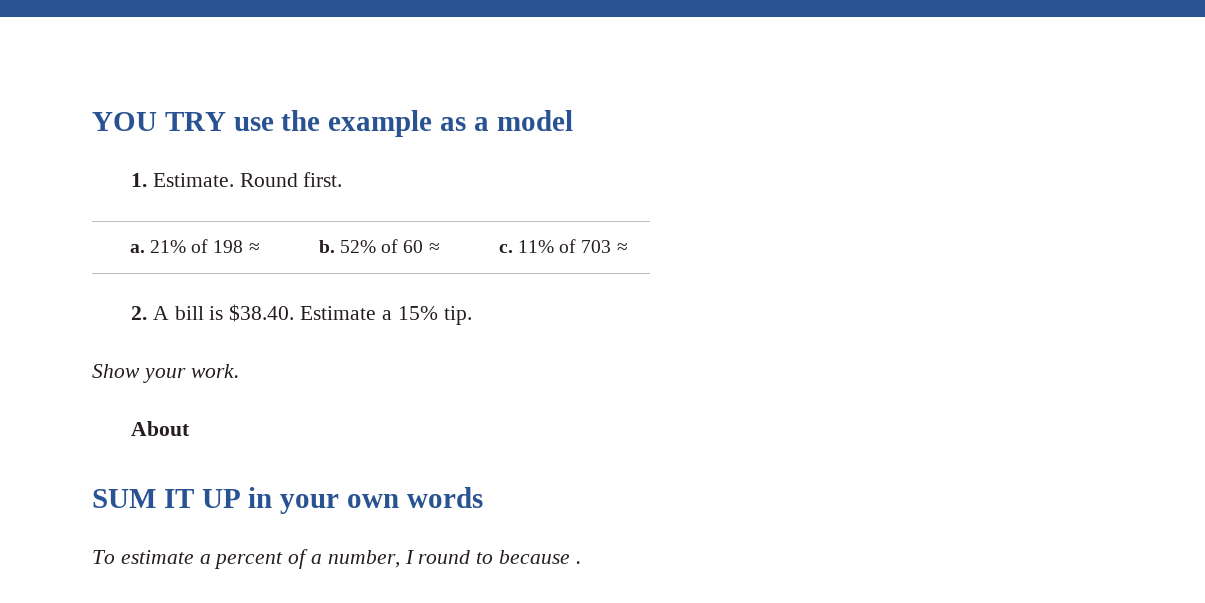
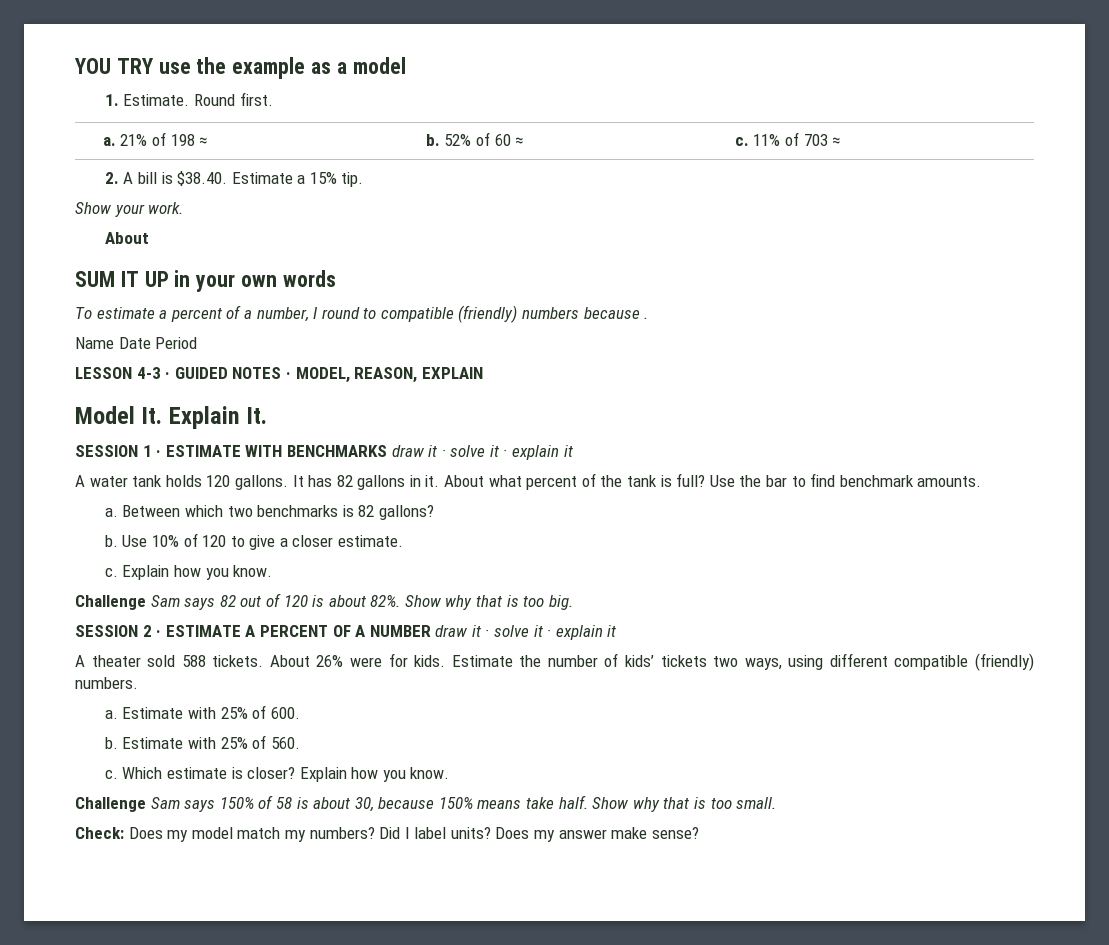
(494, 558) none -> [380,305,580,323] compatible (friendly) numbers
(581, 562) none -> [75,337,198,349] [75,367,483,383] [75,406,268,429] [75,445,573,460] [75,473,982,490] [104,505,434,520] [104,533,404,550] [104,565,273,580] [75,593,573,610] [75,625,617,640] [75,653,1034,671] [75,677,138,689] [104,705,300,719] [104,735,300,749] [104,767,450,782] [75,795,777,812] [75,827,699,842] // Name Date Period // LESSON 4-3 · GUIDED NOTES · MODEL, REASON, EXPLAIN // Model It. Explain It. // SESSION 1 · ESTIMATE WITH BENCHMARKS draw it · solve it · explain it // A water tank holds 120 gallons. It has 82 gallons in it. About what percent of the tank is full? Use the bar to find benchmark amounts. // a. Between which two benchmarks is 82 gallons? // b. Use 10% of 120 to give a closer estimate. // c. Explain how you know. // Challenge Sam says 82 out of 120 is about 82%. Show why that is too big. // SESSION 2 · ESTIMATE A PERCENT OF A NUMBER draw it · solve it · explain it // A theater sold 588 tickets. About 26% were for kids. Estimate the number of kids’ tickets two ways, using different compatible (friendly) numbers. // a. Estimate with 25% of 600. // b. Estimate with 25% of 560. // c. Which estimate is closer? Explain how you know. // Challenge Sam says 150% of 58 is about 30, because 150% means take half. Show why that is too small. // Check: Does my model match my numbers? Did I label units? Does my answer make sense?

